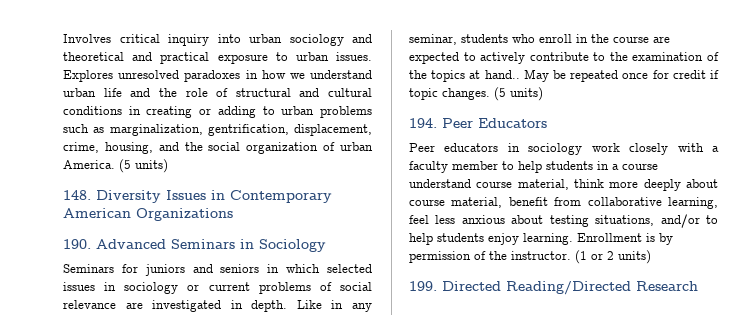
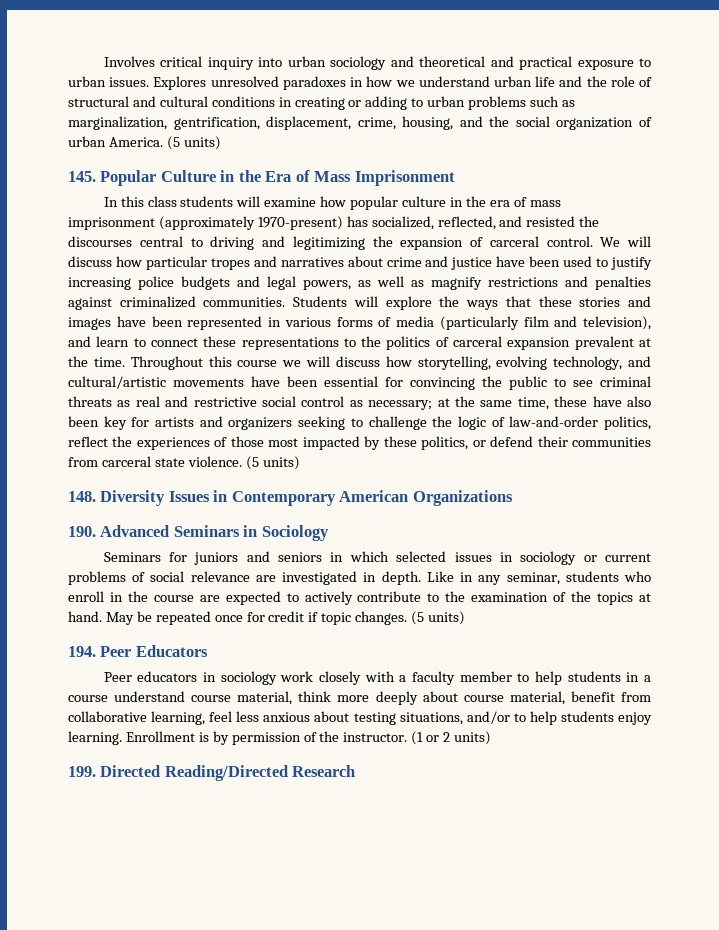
(168, 166) none -> [68,170,455,186] [103,196,561,210] [68,216,600,230] [68,236,651,250] [68,256,653,270] [68,276,651,290] [68,296,652,310] [68,316,651,330] [68,336,652,350] [68,356,651,370] [68,376,651,390] [68,396,651,410] [68,416,651,430] [68,436,651,450] [68,456,300,470] // 145. Popular Culture in the Era of Mass Imprisonment // In this class students will examine how popular culture in the era of mass imprisonment (approximately 1970-present) has socialized, reflected, and resisted the discourses central to driving and legitimizing the expansion of carceral control. We will discuss how particular tropes and narratives about crime and justice have been used to justify increasing police budgets and legal powers, as well as magnify restrictions and penalties against criminalized communities. Students will explore the ways that these stories and images have been represented in various forms of media (particularly film and television), and learn to connect these representations to the politics of carceral expansion prevalent at the time. Throughout this course we will discuss how storytelling, evolving technology, and cultural/artistic movements have been essential for convincing the public to see criminal threats as real and restrictive social control as necessary; at the same time, these have also been key for artists and organizers seeking to challenge the logic of law-and-order politics, reflect the experiences of those most impacted by these politics, or defend their communities from carceral state violence. (5 units)
[484,70,520,79] hand.. -> [68,611,102,622] hand.

